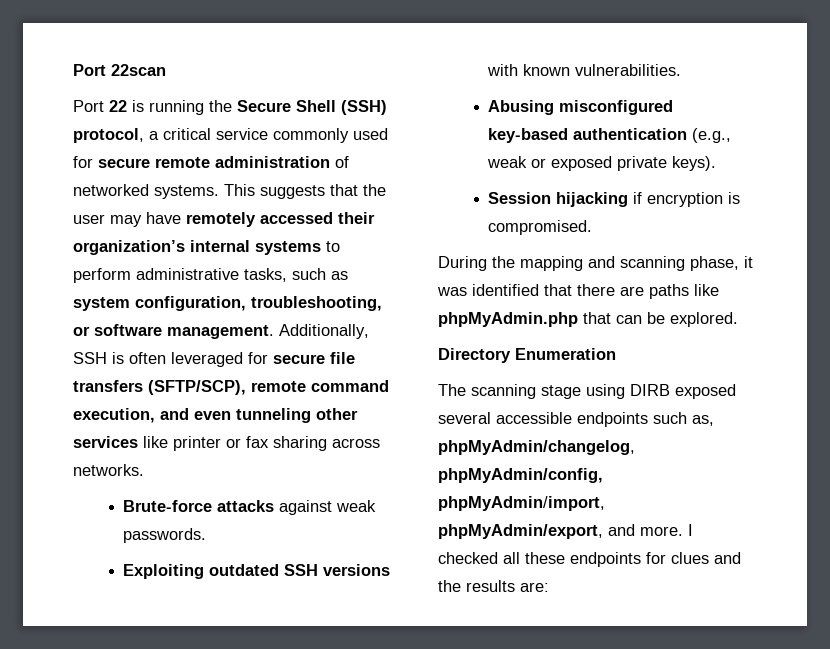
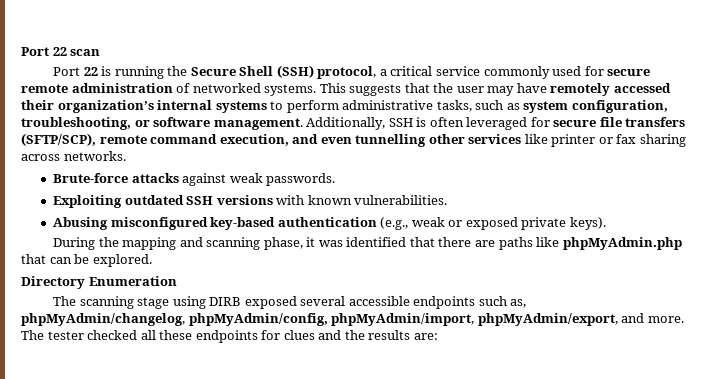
[73,64,166,76] Port 22scan -> [21,47,101,56] Port 22 scan
[236,408,311,423] tunneling -> [355,134,427,147] tunnelling
[488,192,741,207] [488,220,593,235] // Session hijacking if encryption is compromised. -> (606, 223) none
[688,524,693,536] I -> [21,330,84,340] The tester

